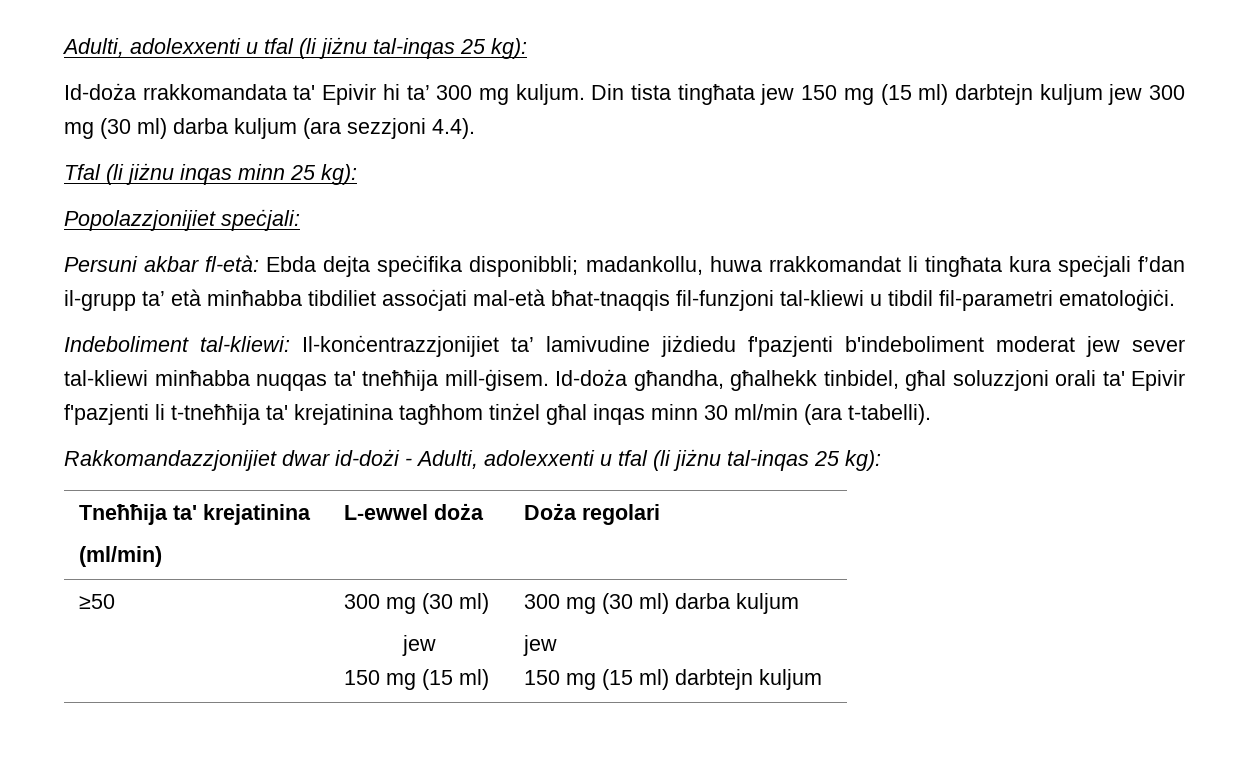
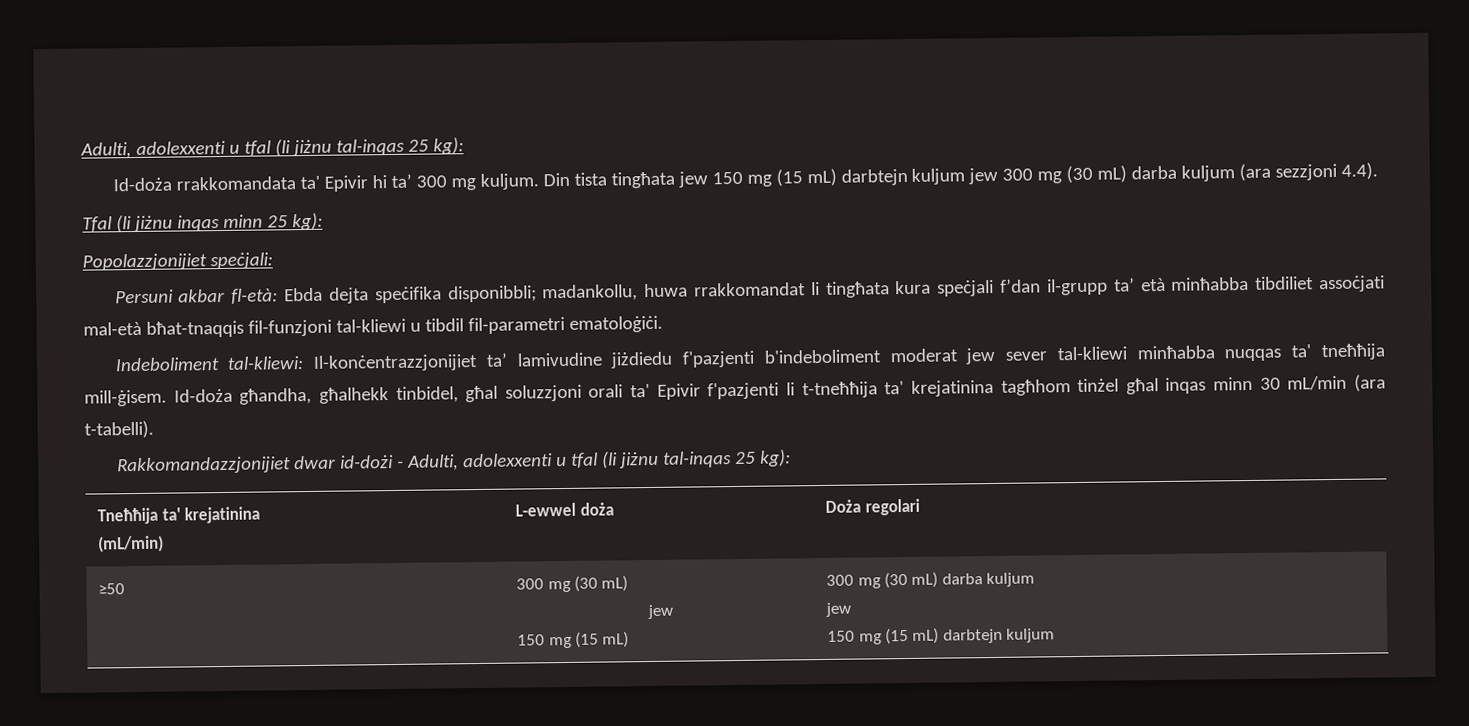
[918,84,949,105] ml) -> [806,168,837,187] mL)
[137,118,167,139] ml) -> [1097,165,1128,183] mL)
[734,404,798,420] ml/min -> [1287,375,1348,391] mL/min
[79,546,163,567] (ml/min) -> [97,535,165,553] (mL/min)
[459,593,490,614] [402,635,436,656] [344,669,490,690] [524,593,670,614] ml) // jew // 150 mg (15 ml) | 300 mg (30 ml) -> [601,575,629,592] [646,604,673,620] [517,631,630,649] [826,571,939,589] mL) // jew // 150 mg (15 mL) | 300 mg (30 mL)
[639,669,670,690] ml) -> [912,627,940,644] mL)

